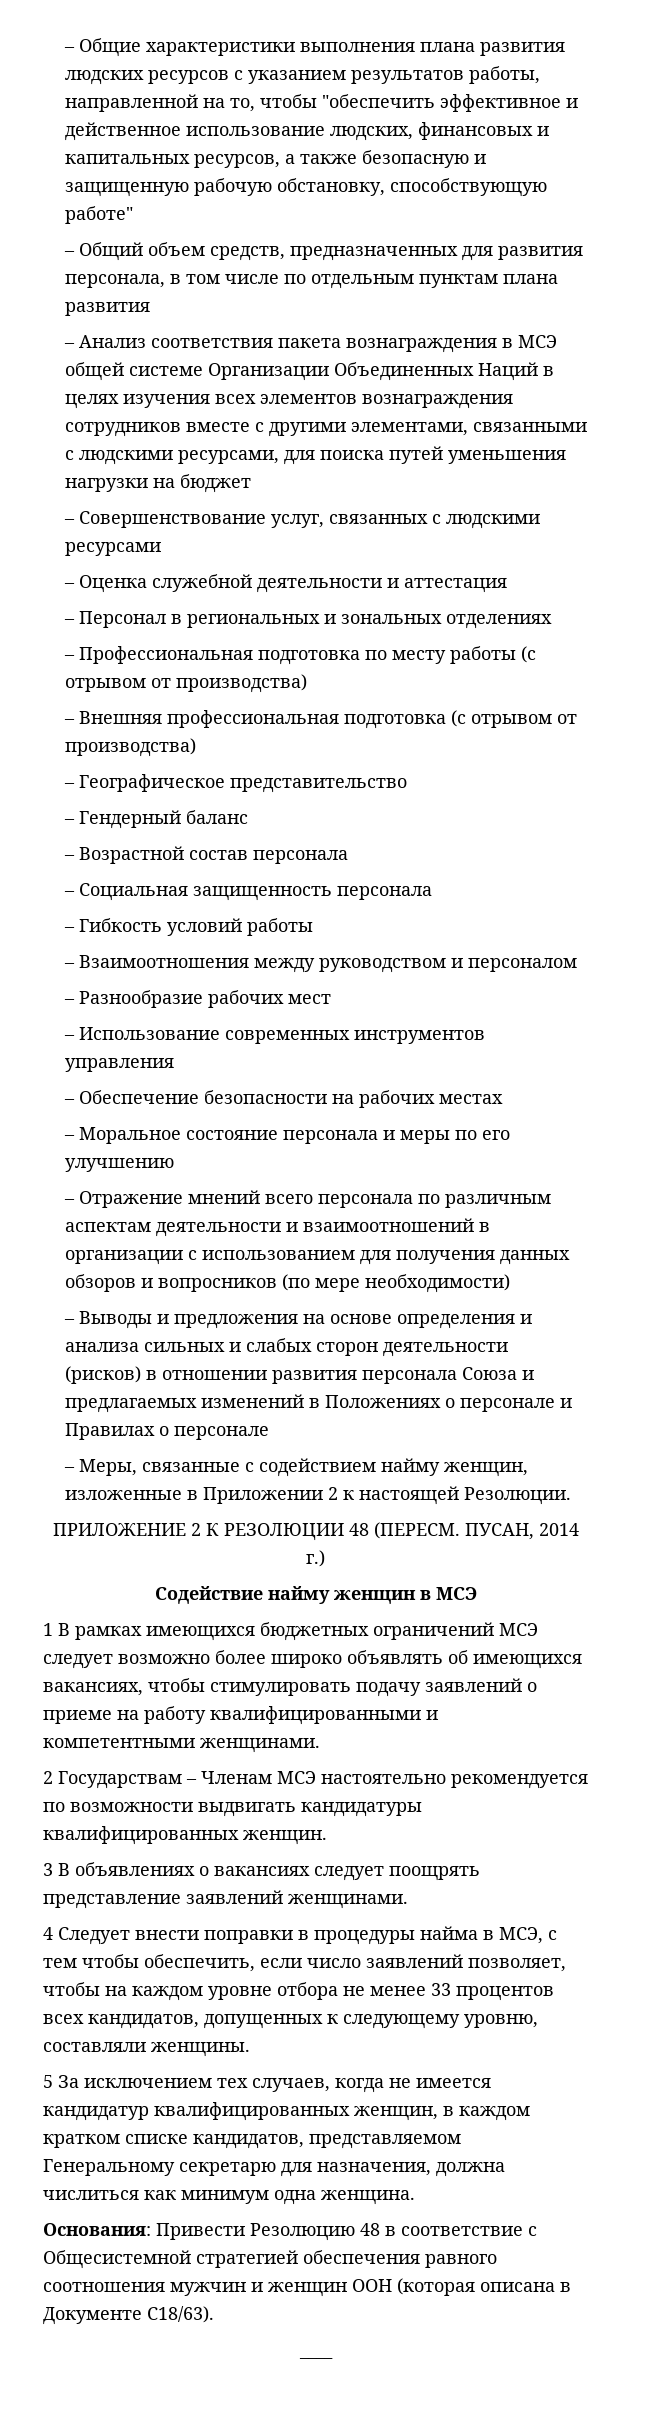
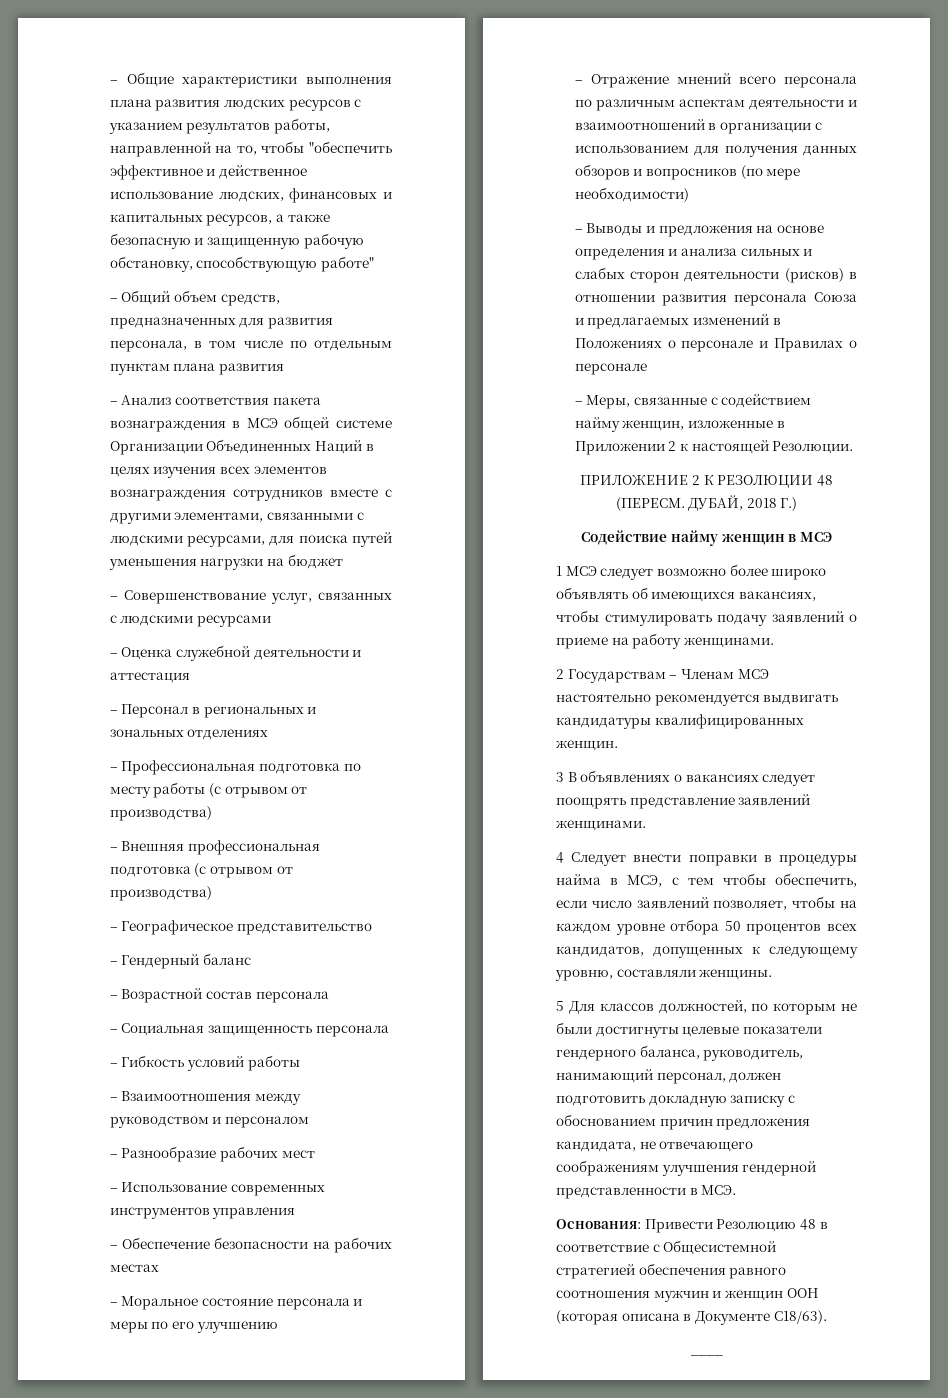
[464,1523,579,1540] [306,1550,325,1567] ПУСАН, 2014 г.) -> [688,495,798,511] ДУБАЙ, 2018 Г.)
[58,1622,494,1641] В рамках имеющихся бюджетных ограничений -> (562, 571) none
[210,1706,438,1725] [43,1738,195,1748] квалифицированными и компетентными -> (682, 641) none
[43,1802,193,1812] по возможности -> (760, 700) none
[343,1983,451,1996] не менее 33 -> [724,921,741,931] 50
[58,2075,491,2093] [43,2102,530,2121] [43,2134,461,2149] [43,2159,505,2177] [43,2190,415,2205] За исключением тех случаев, когда не имеется кандидатур квалифицированных женщин, в каждом кратком списке кандидатов, представляемом Генеральному секретарю для назначения, должна числиться как минимум одна женщина. -> [568,1000,857,1015] [556,1022,822,1038] [556,1045,804,1061] [556,1069,782,1084] [556,1095,795,1107] [556,1114,811,1130] [556,1141,754,1152] [556,1160,817,1176] [556,1185,737,1199] Для классов должностей, по которым не были достигнуты целевые показатели гендерного баланса, руководитель, нанимающий персонал, должен подготовить докладную записку с обоснованием причин предложения кандидата, не отвечающего соображениям улучшения гендерной представленности в МСЭ.

